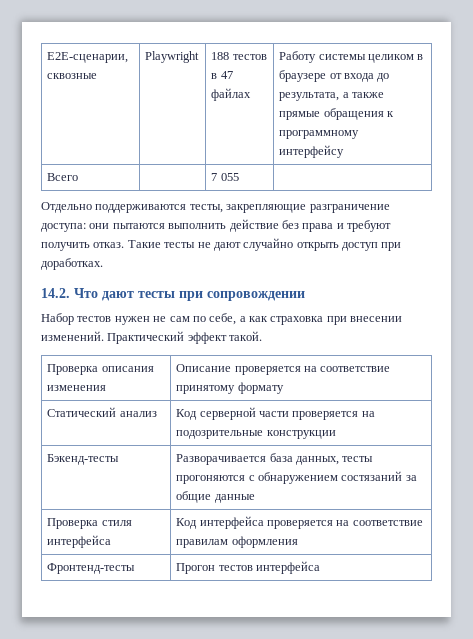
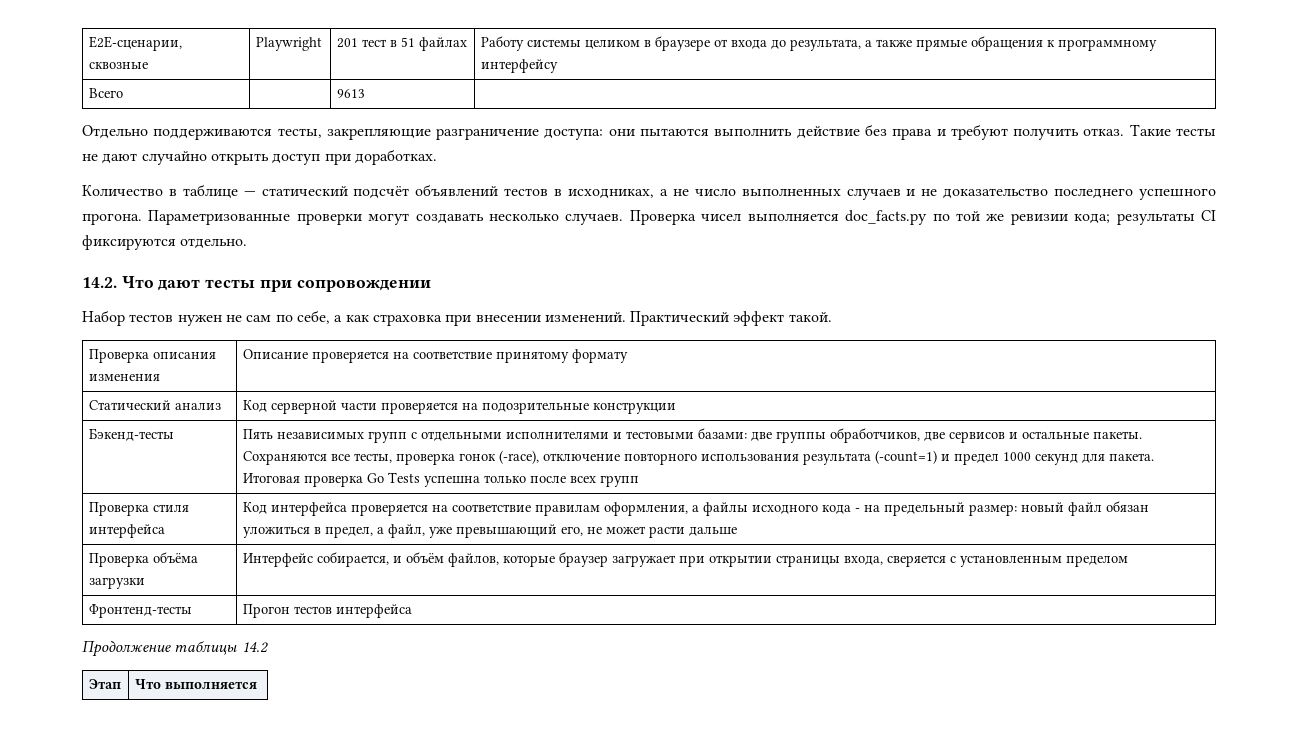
[211,52,267,60] [211,71,233,79] 188 тестов в 47 -> [336,37,415,48] 201 тест в 51
[211,173,239,181] 7 055 -> [336,89,365,98] 9613
(103, 264) none -> [82,184,1217,200] [82,210,1216,225] [82,235,248,250] // Количество в таблице — статический подсчёт объявлений тестов в исходниках, а не число выполненных случаев и не доказательство последнего успешного прогона. Параметризованные проверки могут создавать несколько случаев. Проверка чисел выполняется doc_facts.py по той же ревизии кода; результаты CI фиксируются отдельно.
[176,453,374,465] [176,471,417,484] [176,491,255,503] Разворачивается база данных, тесты прогоняются с обнаружением состязаний за общие данные -> [242,428,1142,443] [242,450,1154,465] [242,472,639,487] Пять независимых групп с отдельными исполнителями и тестовыми базами: две группы обработчиков, две сервисов и остальные пакеты. Сохраняются все тесты, проверка гонок (-race), отключение повторного использования результата (-count=1) и предел 1000 секунд для пакета. Итоговая проверка Go Tests успешна только после всех групп
[231,536,298,548] [47,563,136,574] [176,561,321,574] оформления // Фронтенд-тесты | Прогон тестов интерфейса -> [603,501,1149,516] [242,524,737,538] [88,552,198,567] [88,577,145,589] [242,552,1128,567] [88,604,192,618] [242,604,412,618] [82,640,269,657] [88,679,121,689] [134,679,257,689] оформления, а файлы исходного кода - на предельный размер: новый файл обязан уложиться в предел, а файл, уже превышающий его, не может расти дальше // Проверка объёма загрузки | Интерфейс собирается, и объём файлов, которые браузер загружает при открытии страницы входа, сверяется с установленным пределом // Фронтенд-тесты | Прогон тестов интерфейса // Продолжение таблицы 14.2 // Этап | Что выполняется

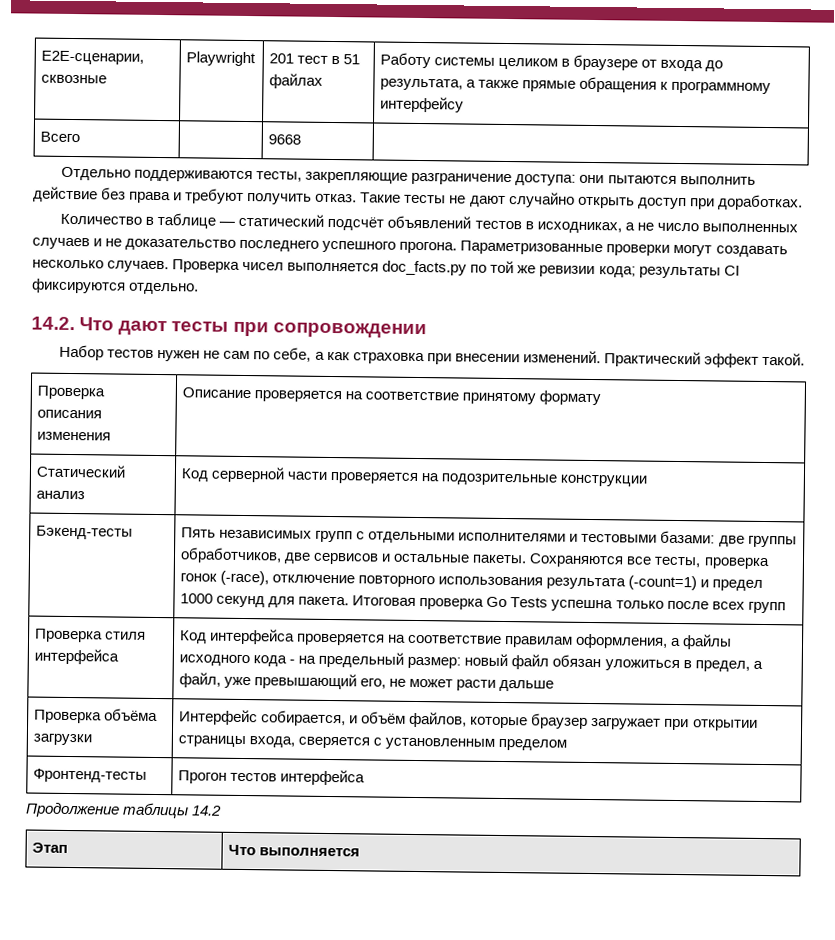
[336,89,365,98] 9613 -> [268,134,302,145] 9668

